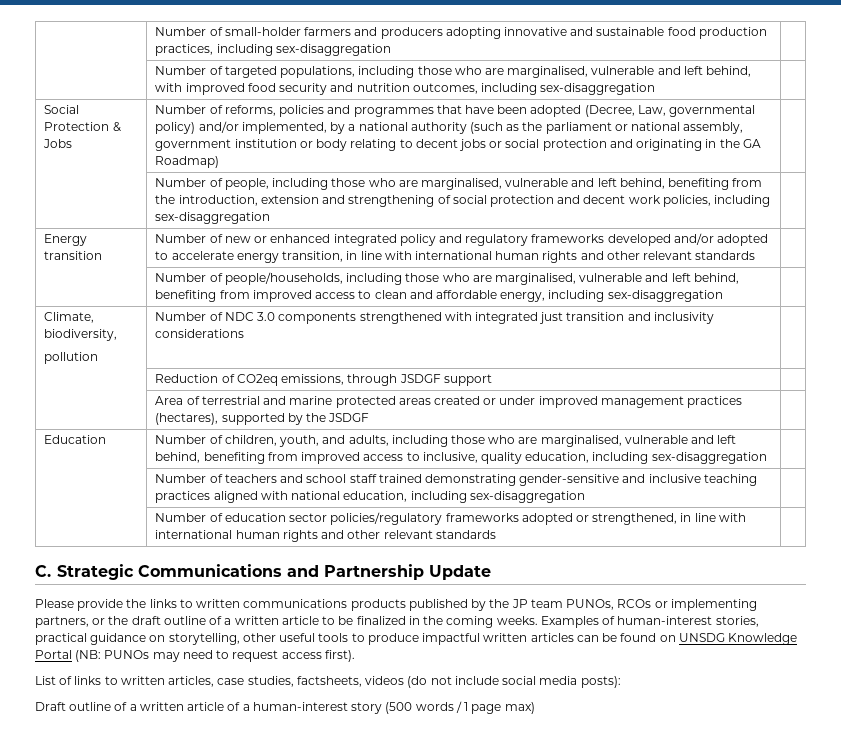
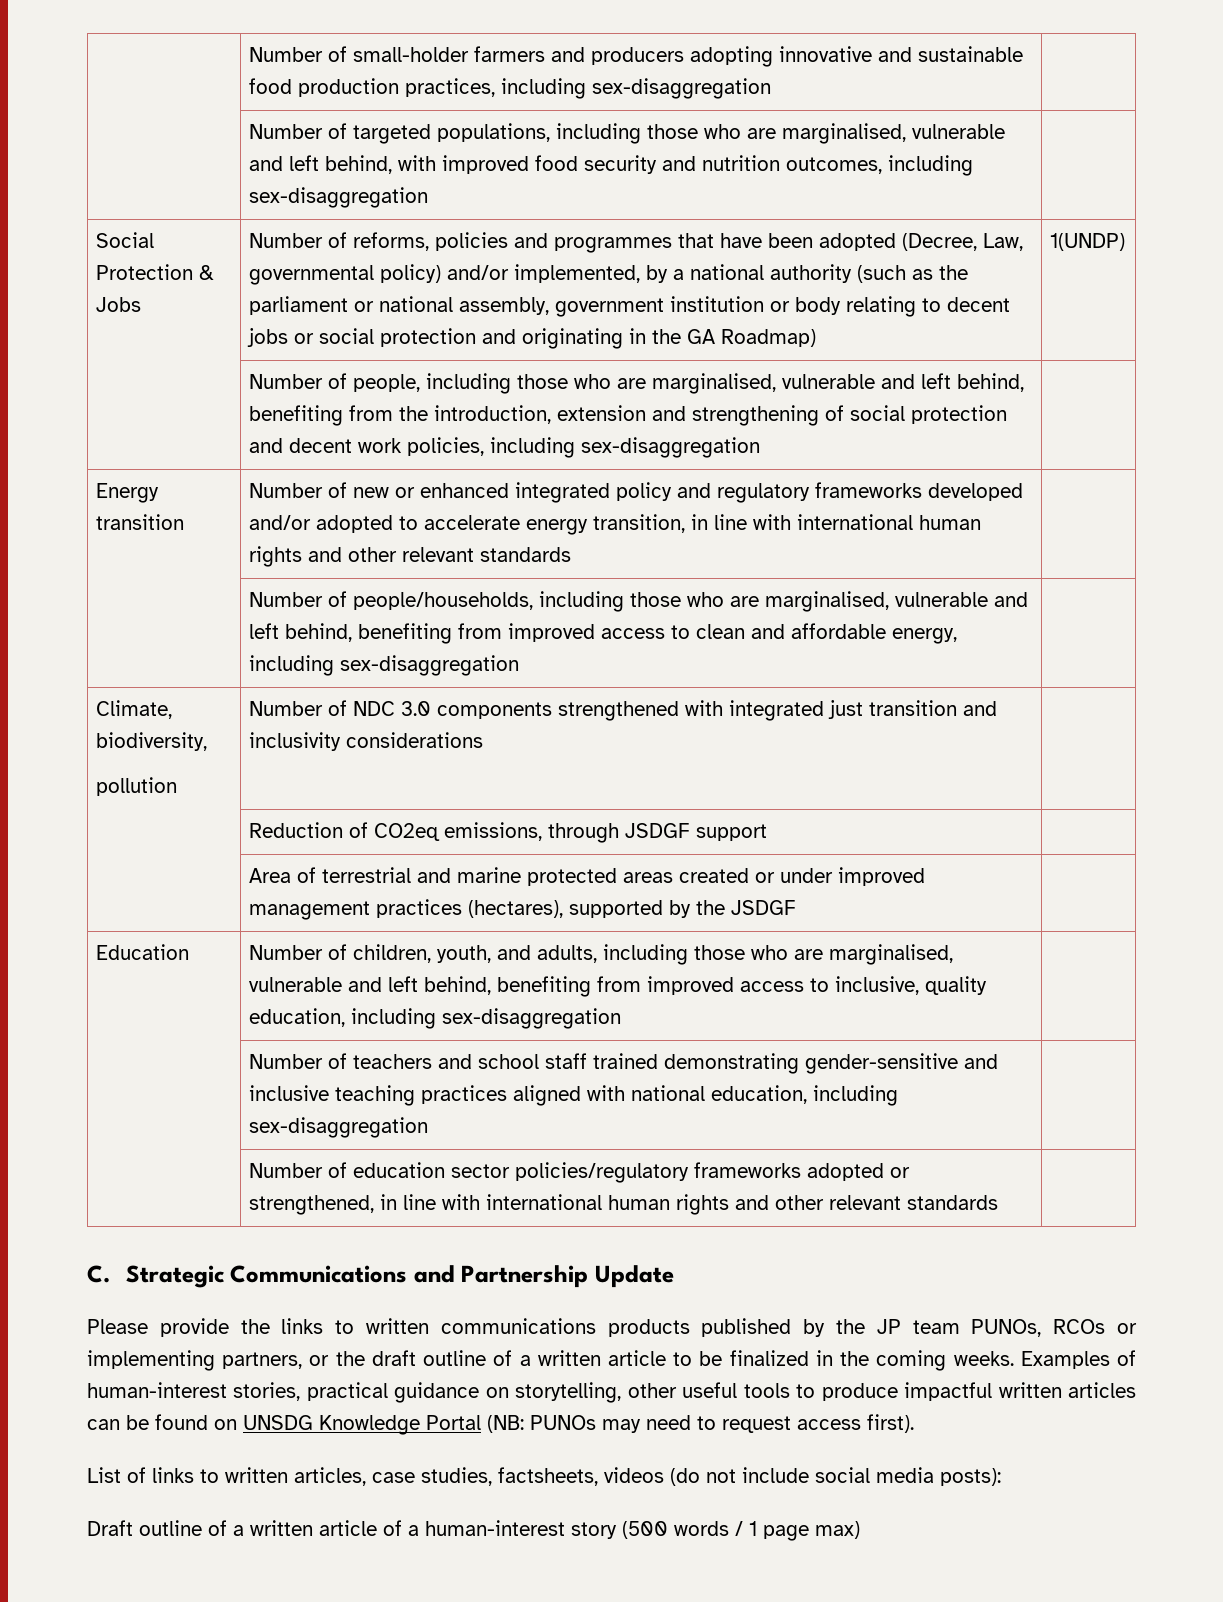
(220, 162) none -> [1049,233,1125,251] 1(UNDP)

